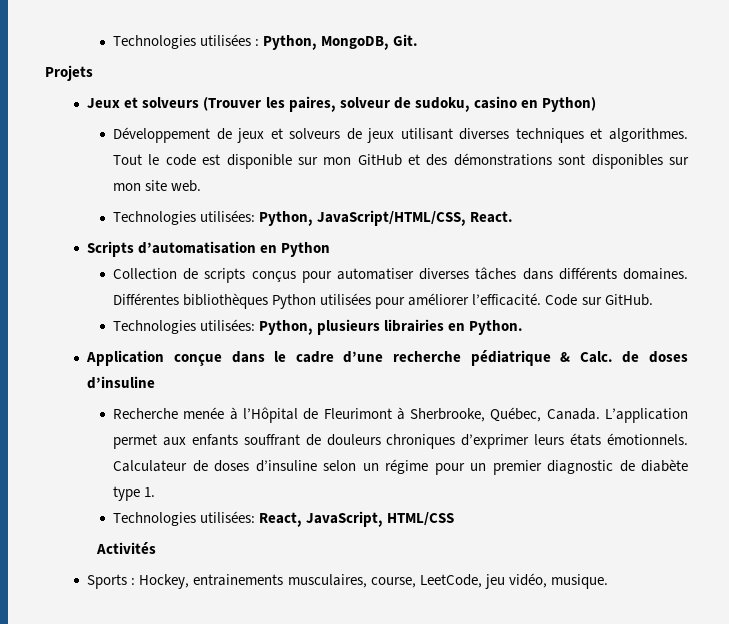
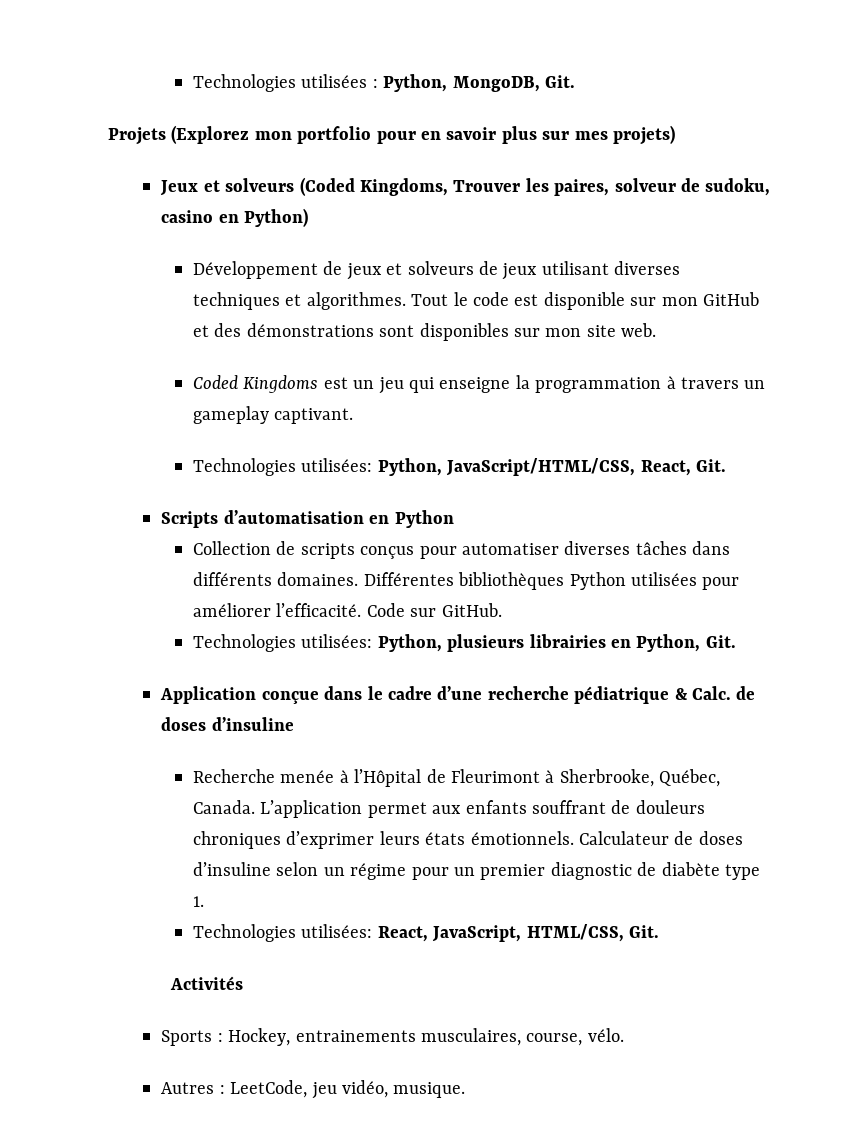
(93, 73) none -> [171,125,675,145] (Explorez mon portfolio pour en savoir plus sur mes projets)
[203,97,262,111] (Trouver -> [299,177,521,196] (Coded Kingdoms, Trouver
(202, 186) none -> [192,375,766,394] [192,406,354,424] // Coded Kingdoms est un jeu qui enseigne la programmation à travers un gameplay captivant.
[470,211,514,223] React. -> [640,459,726,476] React, Git.
[469,320,524,335] Python. -> [636,634,736,652] Python, Git.
[387,512,455,526] HTML/CSS -> [526,924,659,942] HTML/CSS, Git.
(416, 582) none -> [587,1028,624,1042] [161,1082,225,1094] vélo. // Autres :

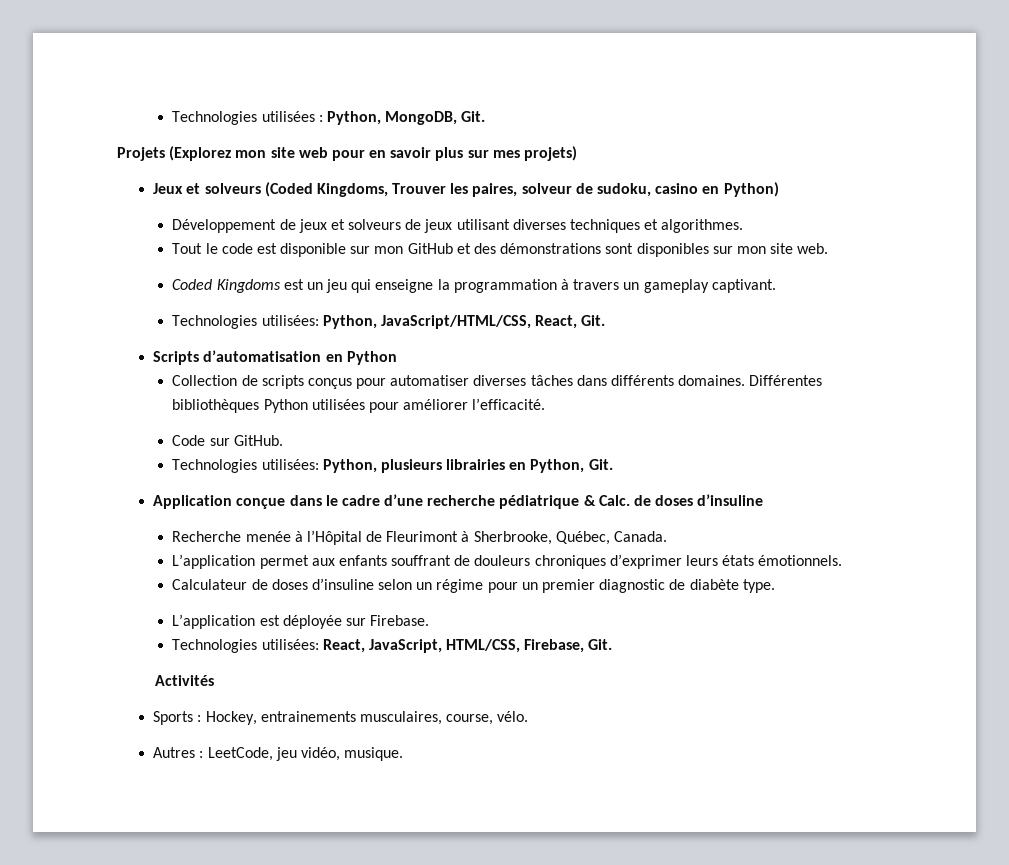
[297,126,372,144] portfolio -> [270,147,328,158] site web
(406, 301) none -> (744, 226) //
(362, 610) none -> (546, 404) //
(255, 807) none -> (667, 536) //
(574, 838) none -> (843, 560) //
[724,864,760,880] [192,896,204,907] type 1. -> [742,579,775,593] [172,614,430,629] type. // L’application est déployée sur Firebase.
(624, 933) none -> [524,639,585,653] Firebase,

